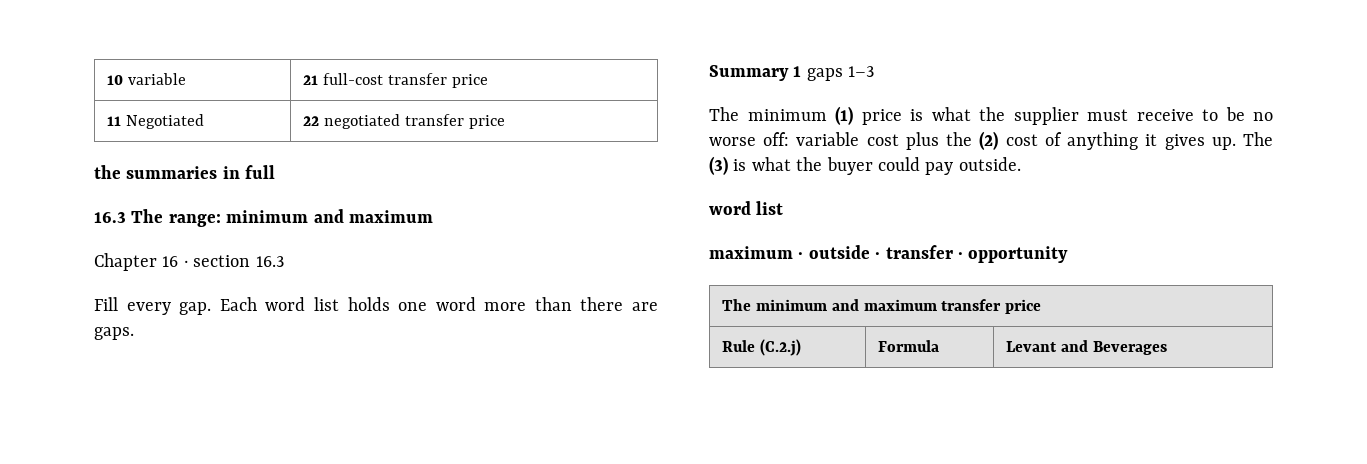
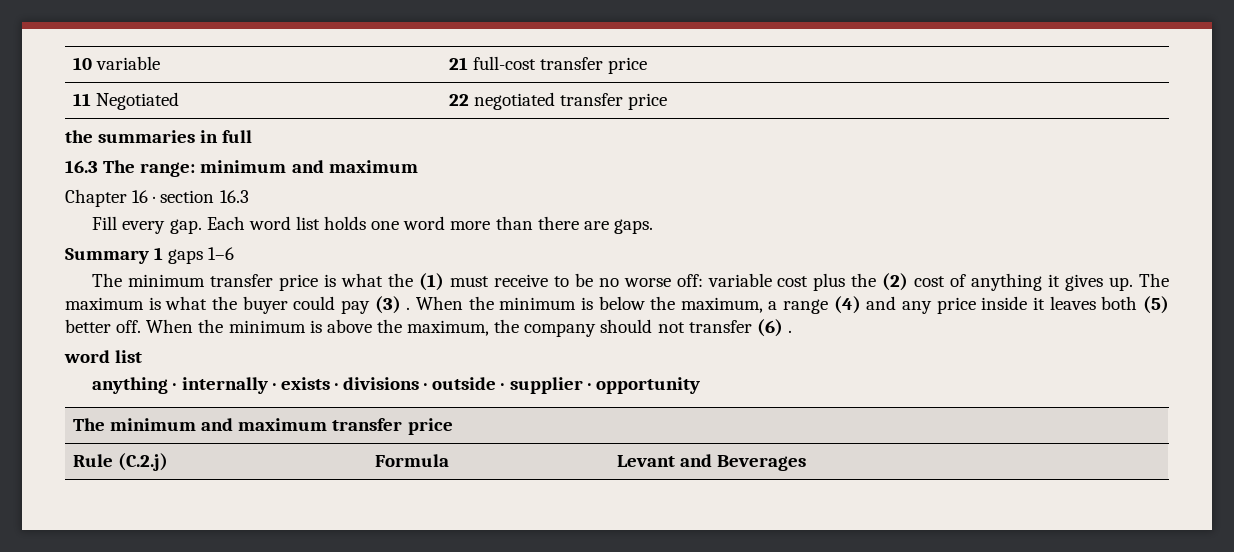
[848,66,875,77] [709,106,853,125] 1–3 // The minimum (1) -> [208,247,235,260] [92,273,274,287] 1–6 // The minimum transfer
[1013,107,1079,125] supplier -> [418,273,444,291] (1)
[709,156,728,175] (3) -> [65,297,144,310] maximum
[958,157,1021,171] [709,201,784,215] [709,246,793,259] outside. // word list // maximum -> [374,296,1170,314] [65,319,792,337] [64,350,143,363] [92,377,420,394] (3) . When the minimum is below the maximum, a range (4) and any price inside it leaves both (5) better off. When the minimum is above the maximum, the company should not transfer (6) . // word list // anything · internally · exists · divisions
[885,245,953,259] transfer -> [509,377,583,394] supplier

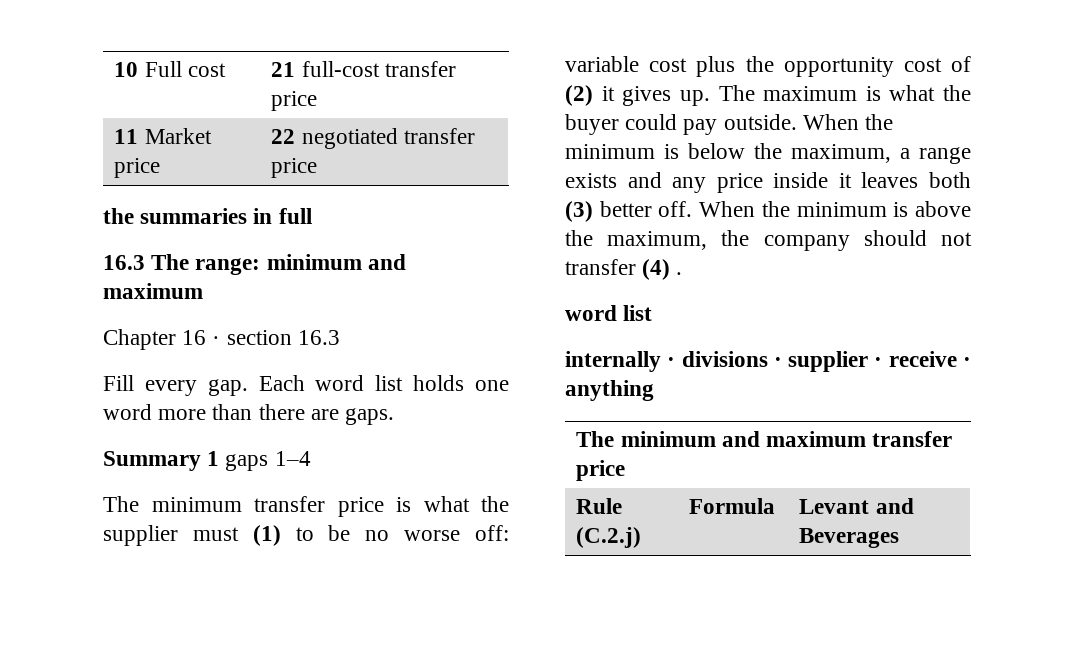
[95,56,160,70] variable -> [144,61,226,77] Full cost
[95,92,179,110] Negotiated -> [144,128,212,144] [114,158,161,178] Market price
[208,247,235,260] 1–6 -> [274,451,311,466] 1–4
[418,273,548,291] (1) must receive -> [103,525,281,546] supplier must (1)
[882,273,909,291] (2) -> [783,57,894,77] opportunity
[971,273,1043,291] anything -> [565,85,593,106] (2)
[374,296,411,314] (3) . -> [723,114,797,130] outside.
[833,296,861,314] (4) -> [565,173,617,188] exists
[1143,296,1170,314] (5) -> [565,201,593,222] (3)
[756,319,783,337] (6) -> [642,259,671,280] (4)
[92,377,700,394] anything · internally · exists · divisions · outside · supplier · opportunity -> [565,351,971,372] [565,380,654,401] internally · divisions · supplier · receive · anything

